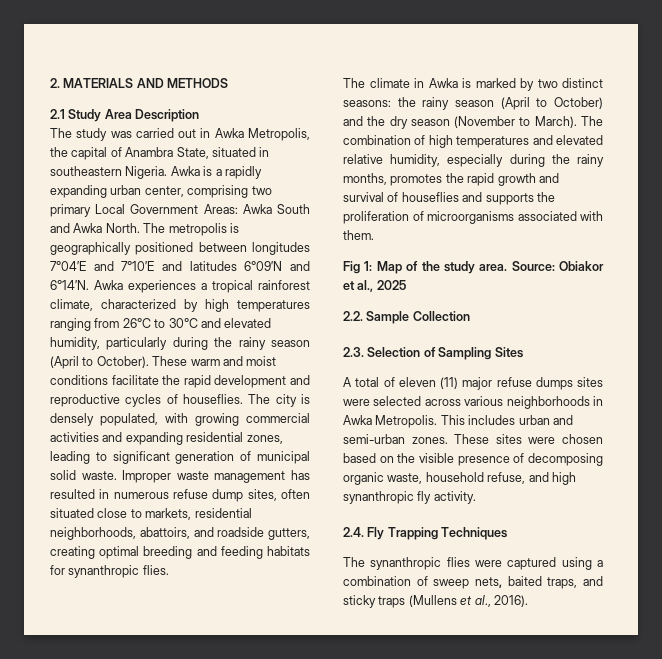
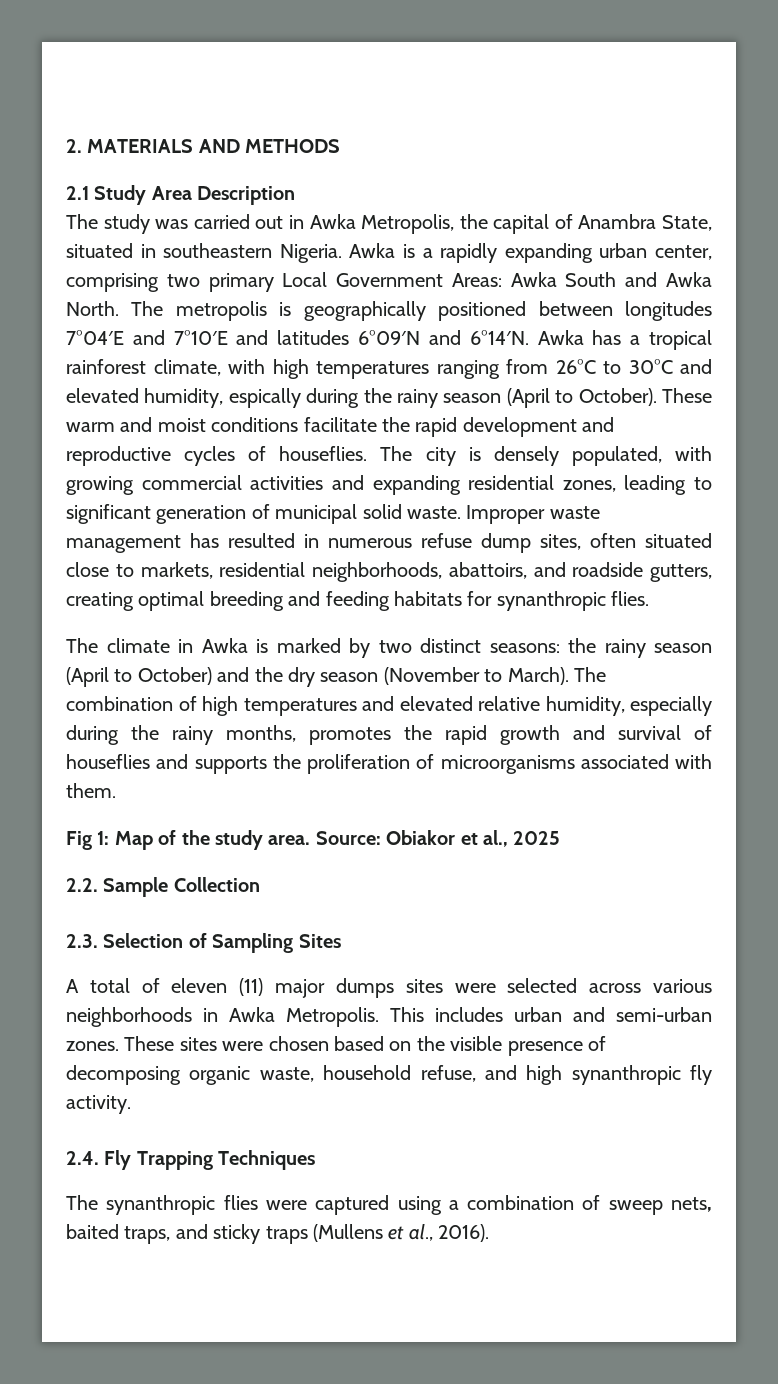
[128,280,196,293] experiences -> [592,330,622,345] has
[101,299,198,312] characterized by -> [228,359,265,374] with
[106,337,168,350] particularly -> [228,388,301,408] espically
[496,377,532,387] refuse -> (326, 988) none

